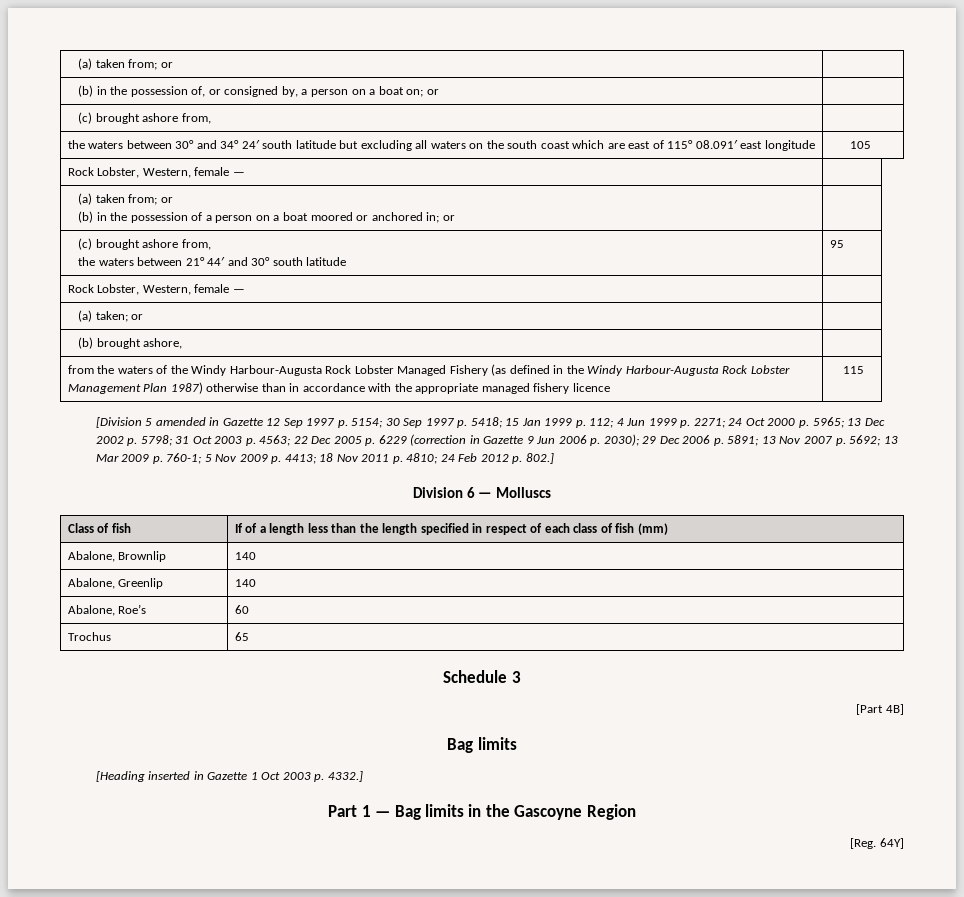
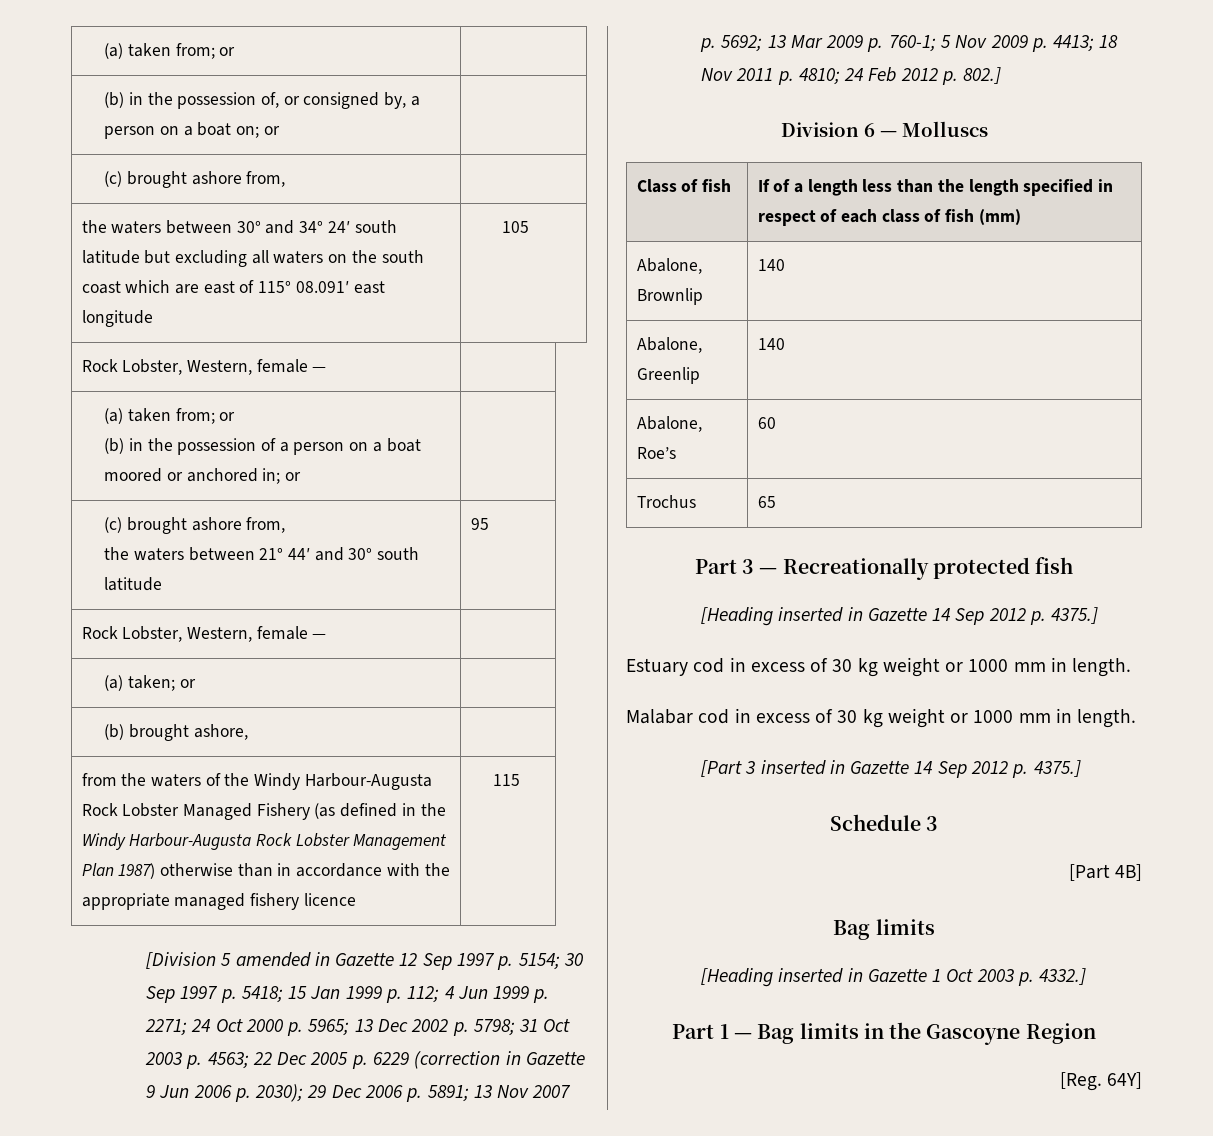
(249, 636) none -> [694,557,1074,580] [701,607,1099,626] [626,657,1132,677] [626,708,1137,728] [701,760,1081,778] // Part 3 — Recreationally protected fish // [Heading inserted in Gazette 14 Sep 2012 p. 4375.] // Estuary cod in excess of 30 kg weight or 1000 mm in length. // Malabar cod in excess of 30 kg weight or 1000 mm in length. // [Part 3 inserted in Gazette 14 Sep 2012 p. 4375.]

